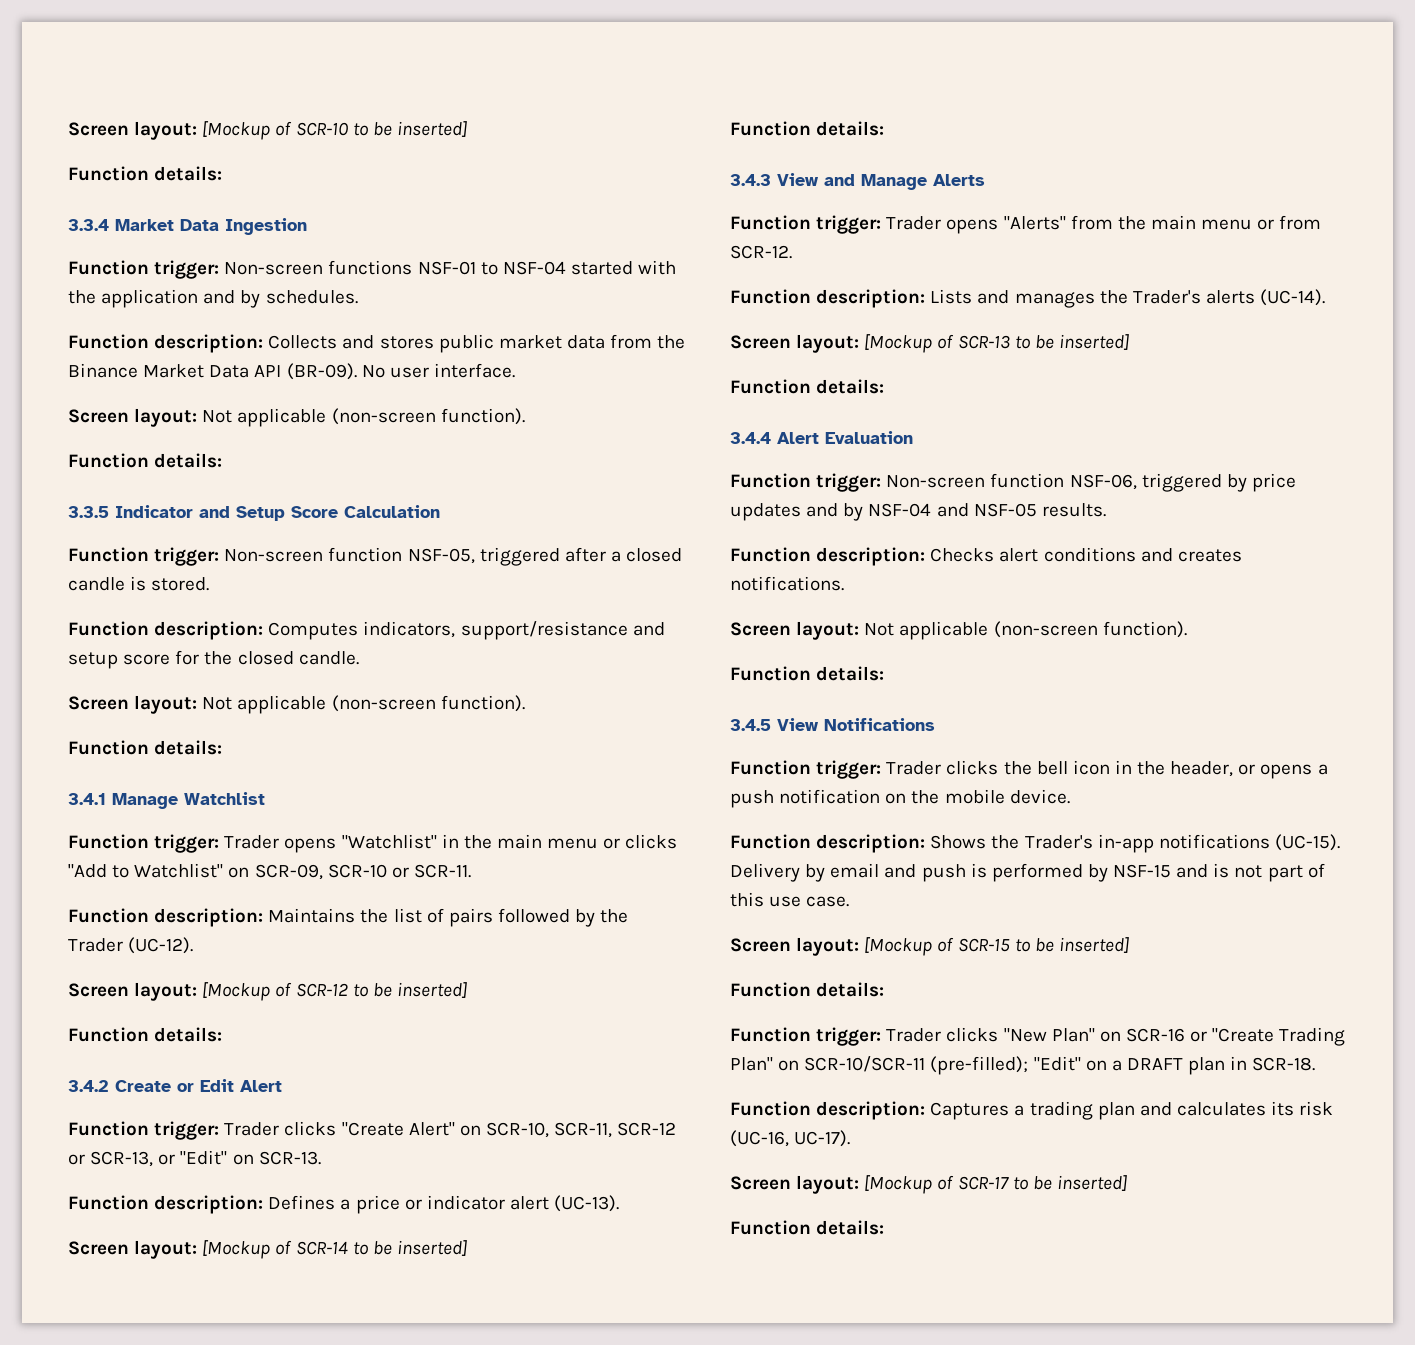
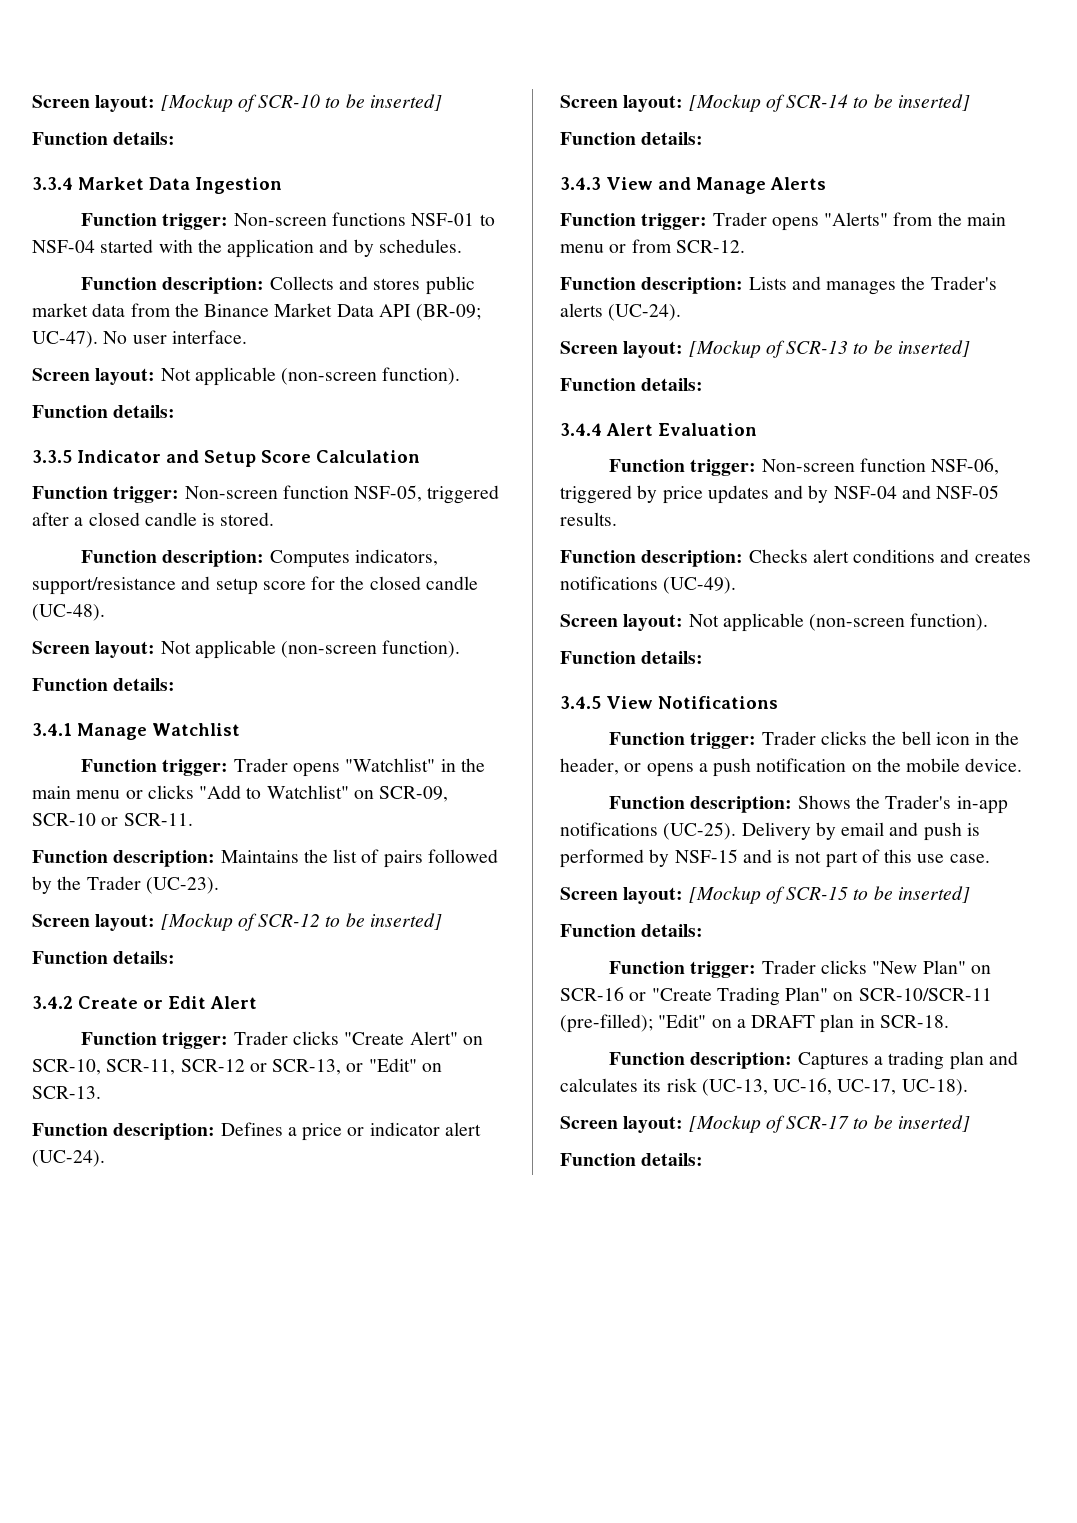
[286,363,357,380] (BR-09). -> [416,304,482,321] [32,331,98,348] (BR-09; UC-47).
[298,651,359,665] candle. -> [425,576,478,590] [32,604,105,621] candle (UC-48).
[128,937,194,954] (UC-12). -> [145,877,219,894] (UC-23).
[554,1195,620,1212] (UC-13). -> [32,1150,105,1167] (UC-24).
[1260,289,1326,306] (UC-14). -> [608,304,682,321] (UC-24).
[730,576,844,591] notifications. -> [560,576,737,594] notifications (UC-49).
[1274,834,1340,851] (UC-15). -> [663,822,737,840] (UC-25).
[730,1130,851,1147] (UC-16, UC-17). -> [701,1078,968,1096] (UC-13, UC-16, UC-17, UC-18).

